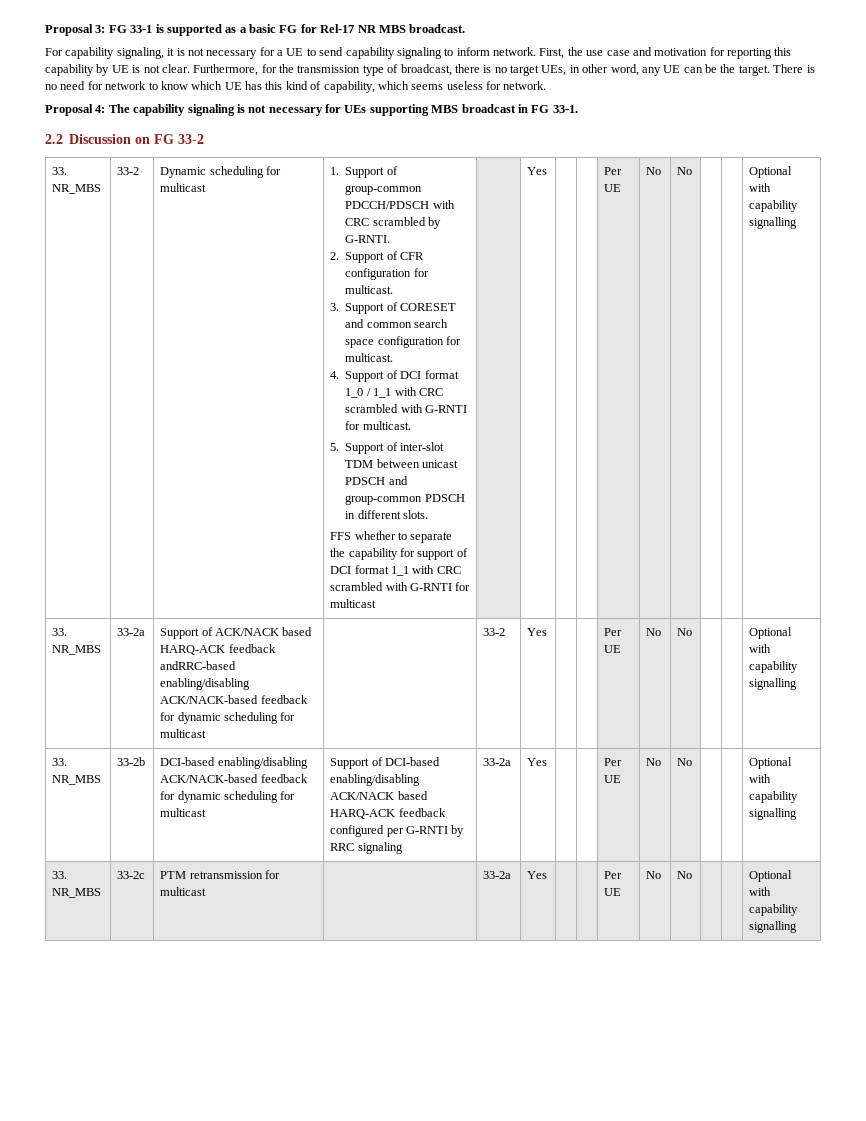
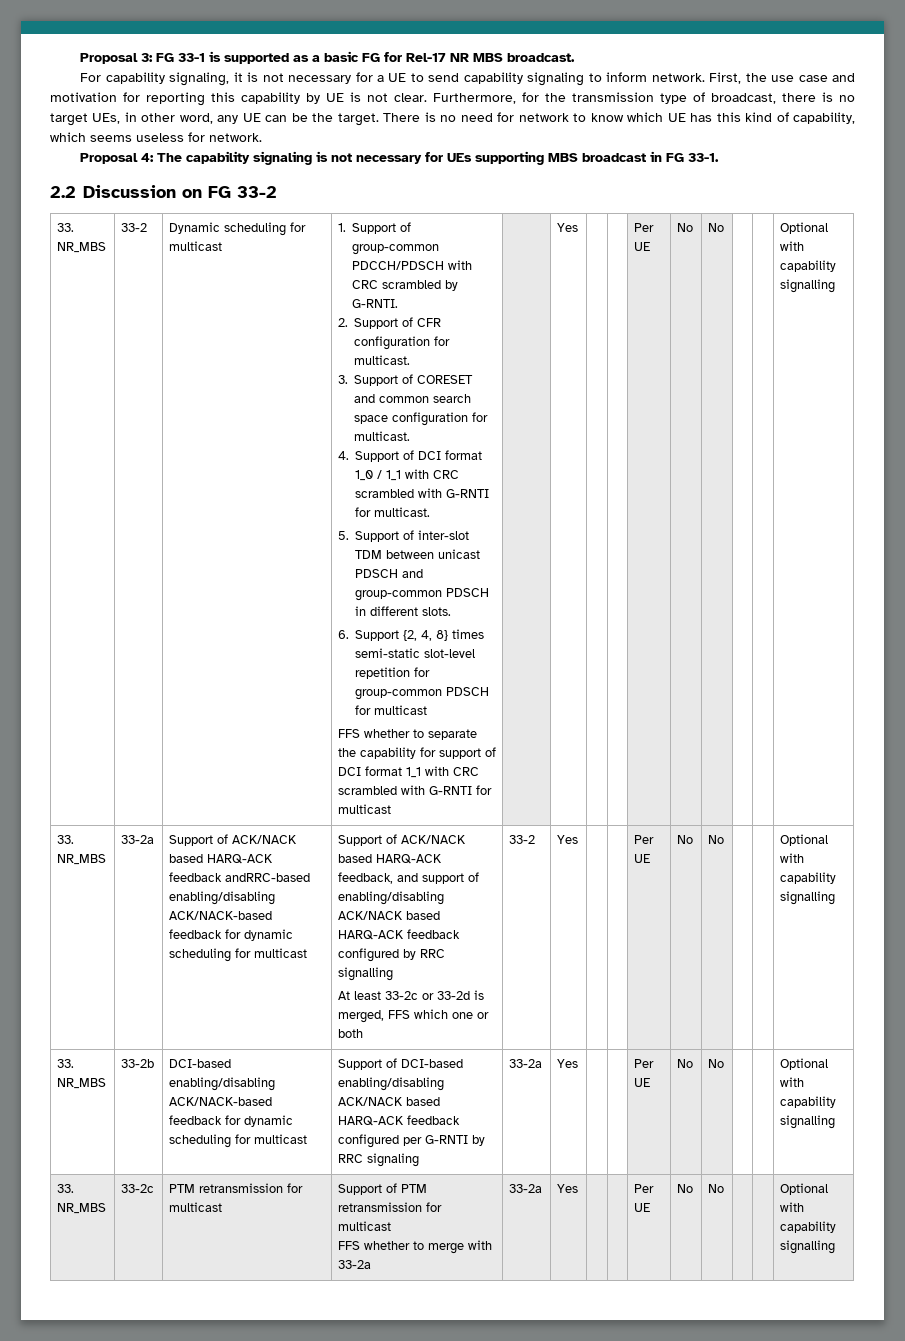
(429, 514) none -> [337,629,485,641] [355,648,476,658] [355,667,431,679] [355,687,490,700] [355,705,428,715] // 6. Support {2, 4, 8} times semi-static slot-level repetition for group-common PDSCH for multicast
(207, 733) none -> [337,834,466,846] [337,854,442,864] [337,872,479,884] [337,891,444,905] [337,911,440,920] [337,929,460,940] [337,948,445,962] [337,967,393,981] [337,990,484,1000] [337,1009,489,1023] [337,1029,363,1038] Support of ACK/NACK based HARQ-ACK feedback, and support of enabling/disabling ACK/NACK based HARQ-ACK feedback configured by RRC signalling // At least 33-2c or 33-2d is merged, FFS which one or both
(207, 891) none -> [337,1183,427,1195] [337,1202,442,1212] [337,1221,391,1231] [337,1240,492,1254] [337,1260,371,1269] Support of PTM retransmission for multicast // FFS whether to merge with 33-2a

